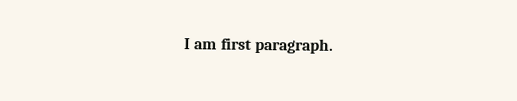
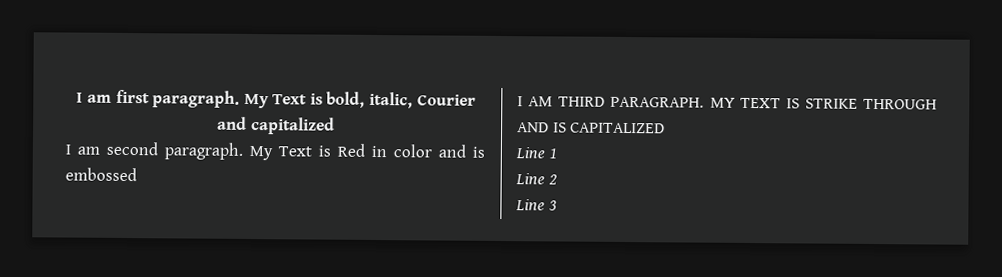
(334, 45) none -> [243,91,476,109] [217,116,335,135] [65,141,485,161] [65,167,137,182] [517,96,937,110] [517,122,666,134] [515,147,557,159] [515,173,557,185] [515,199,557,211] My Text is bold, italic, Courier and capitalized // I am second paragraph. My Text is Red in color and is embossed // I AM THIRD PARAGRAPH. MY TEXT IS STRIKE THROUGH AND IS CAPITALIZED // Line 1 // Line 2 // Line 3

